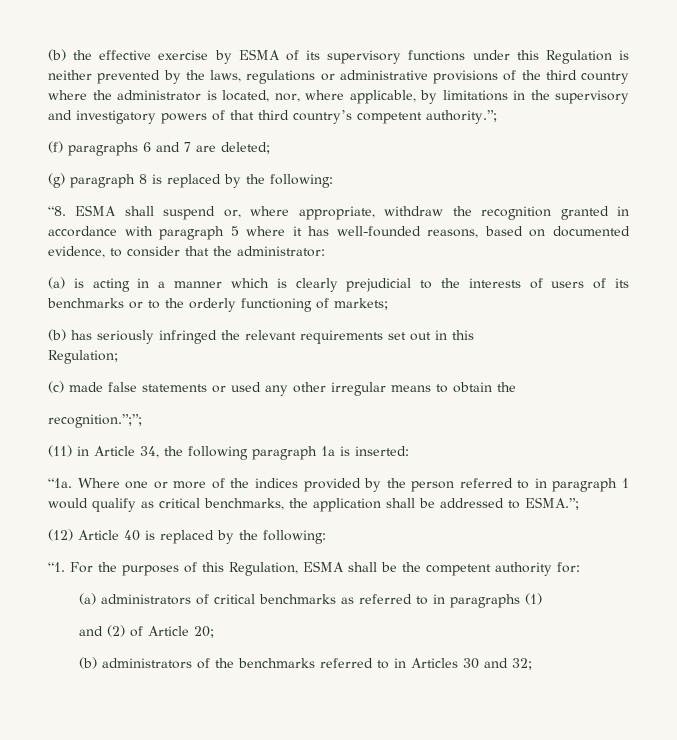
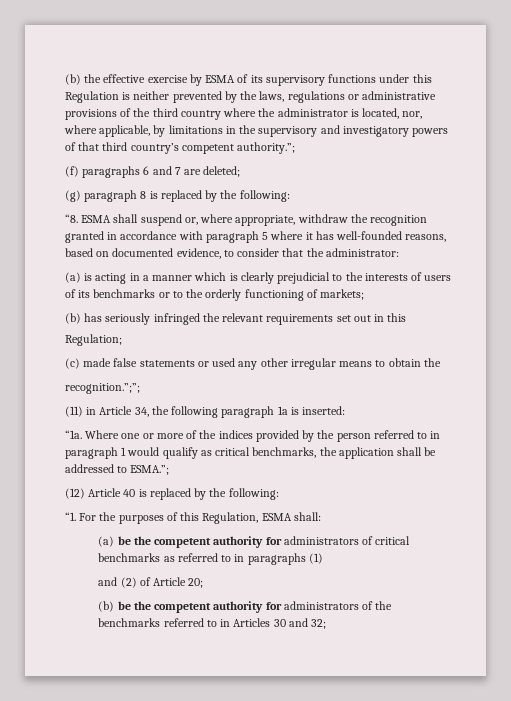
[348,562,580,576] [79,593,97,605] shall be the competent authority for: // (a) -> [293,512,321,521] [98,536,282,548] shall: // (a) be the competent authority for
(98, 663) none -> [117,601,282,613] be the competent authority for

